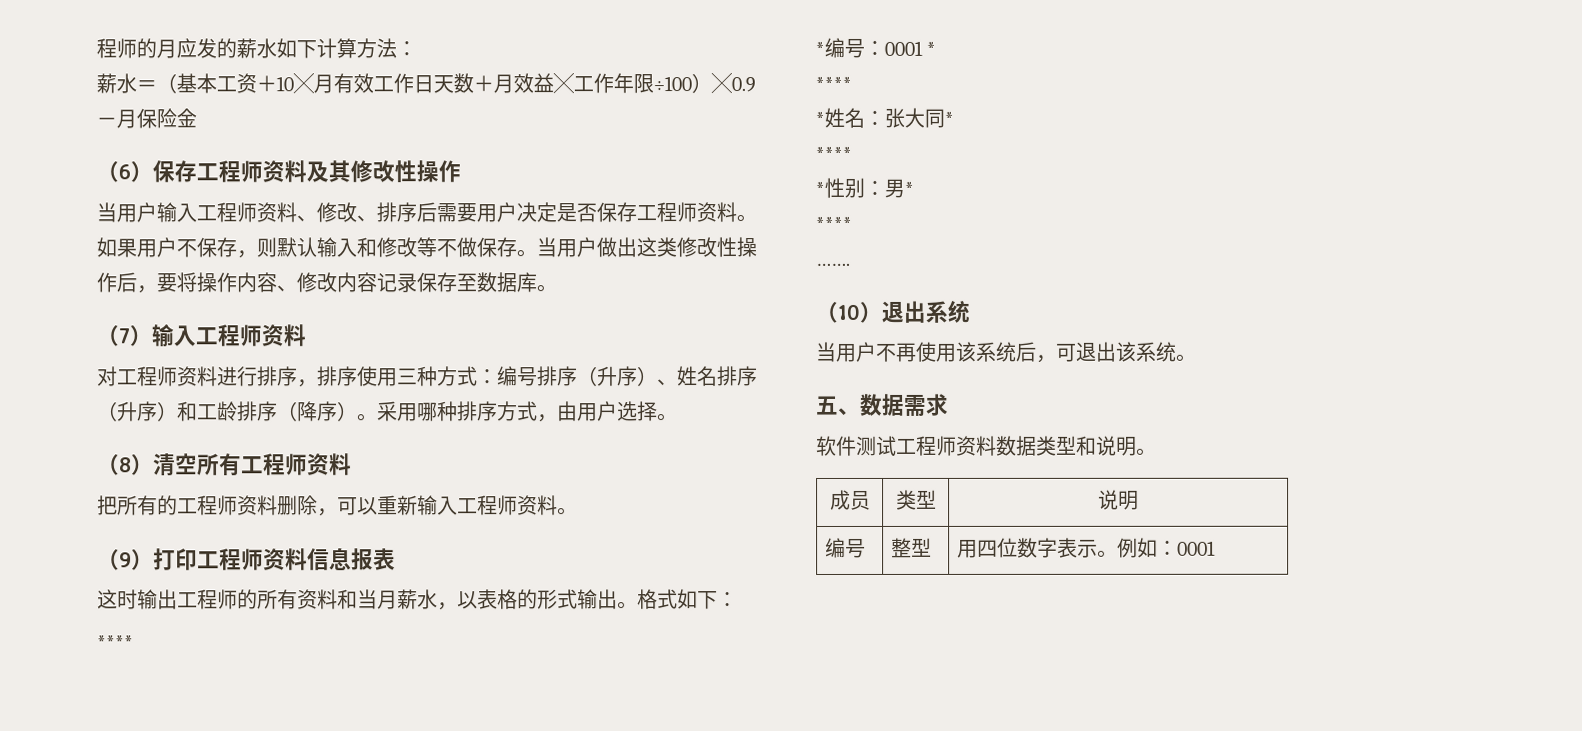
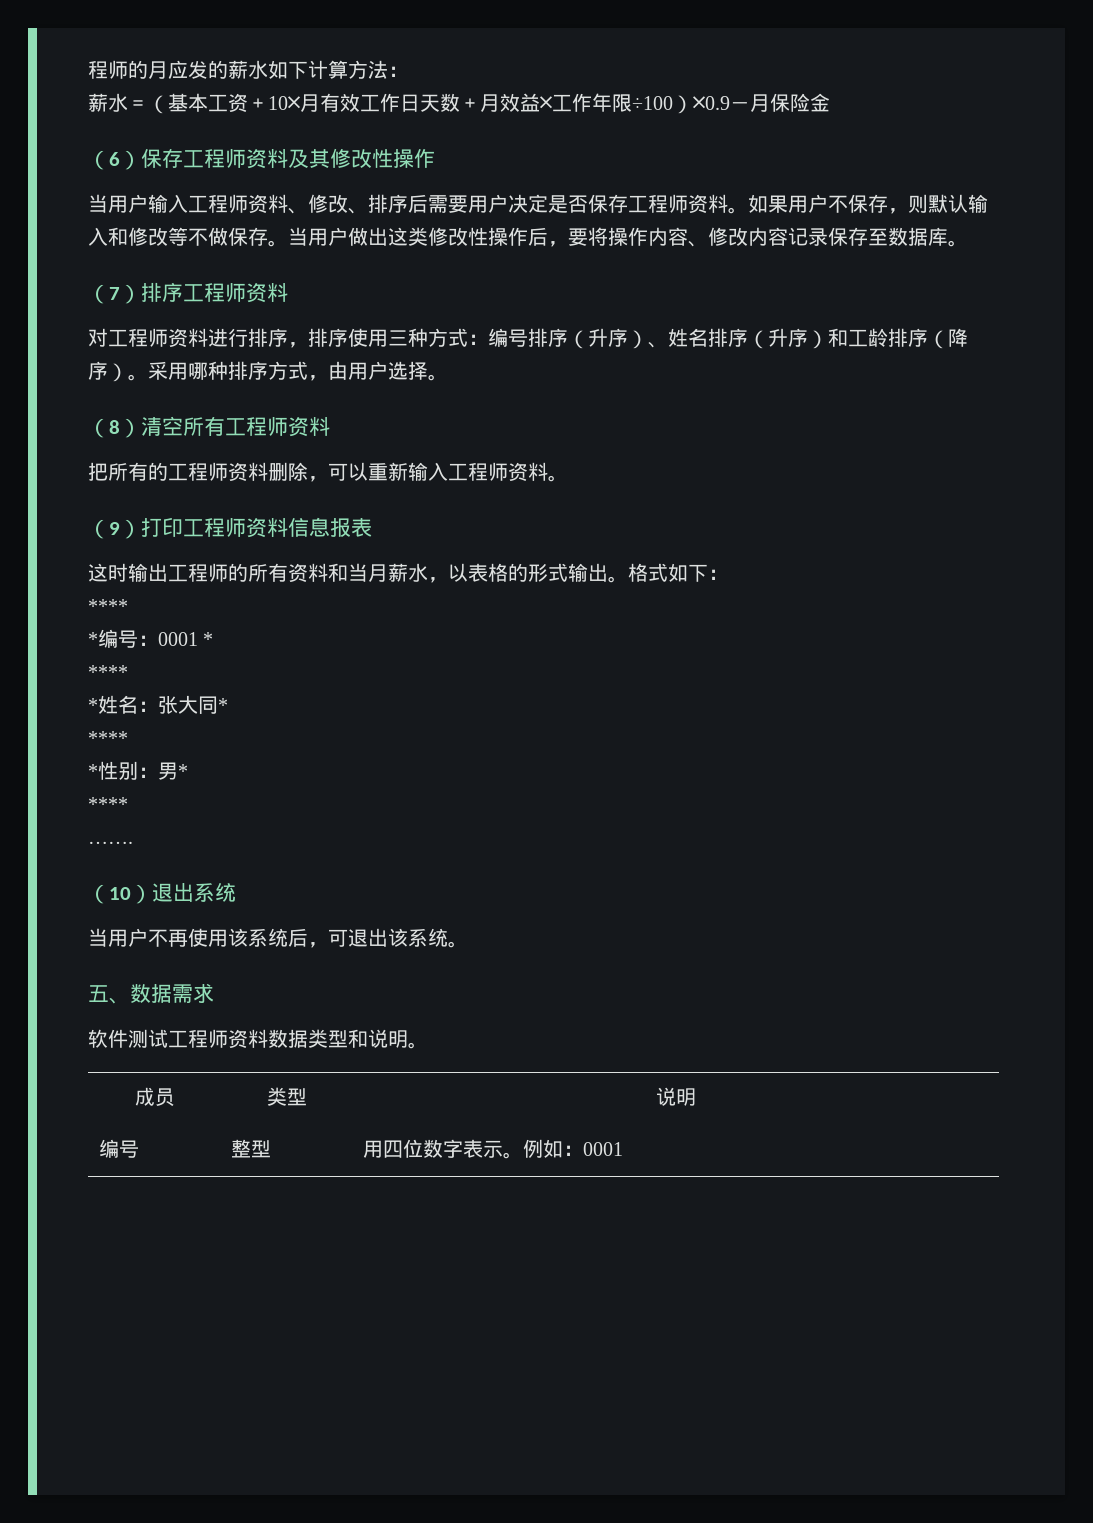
[151,324,196,347] 输入 -> [141,282,183,302] 排序

